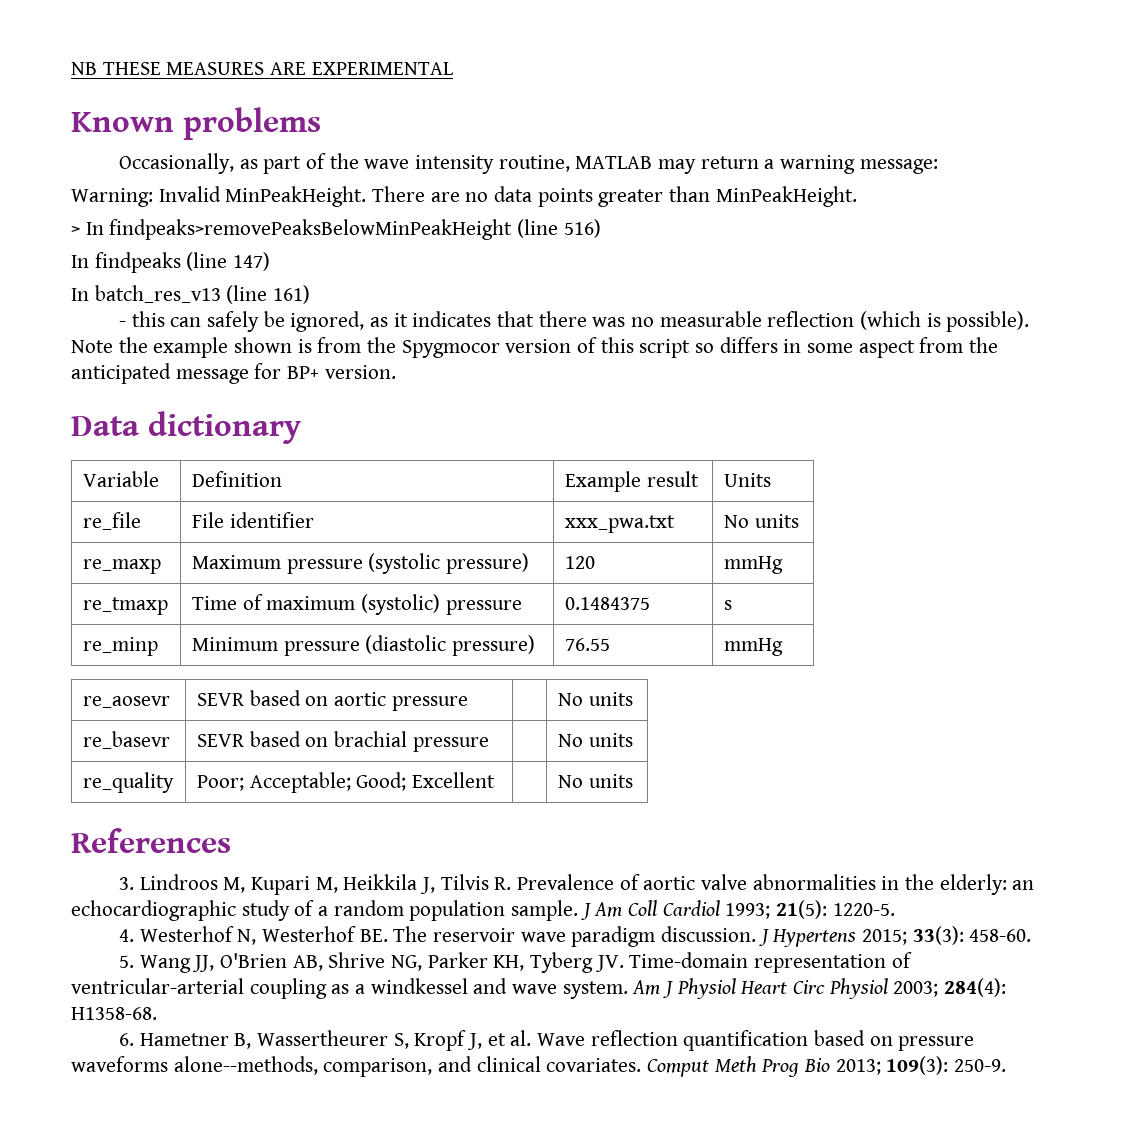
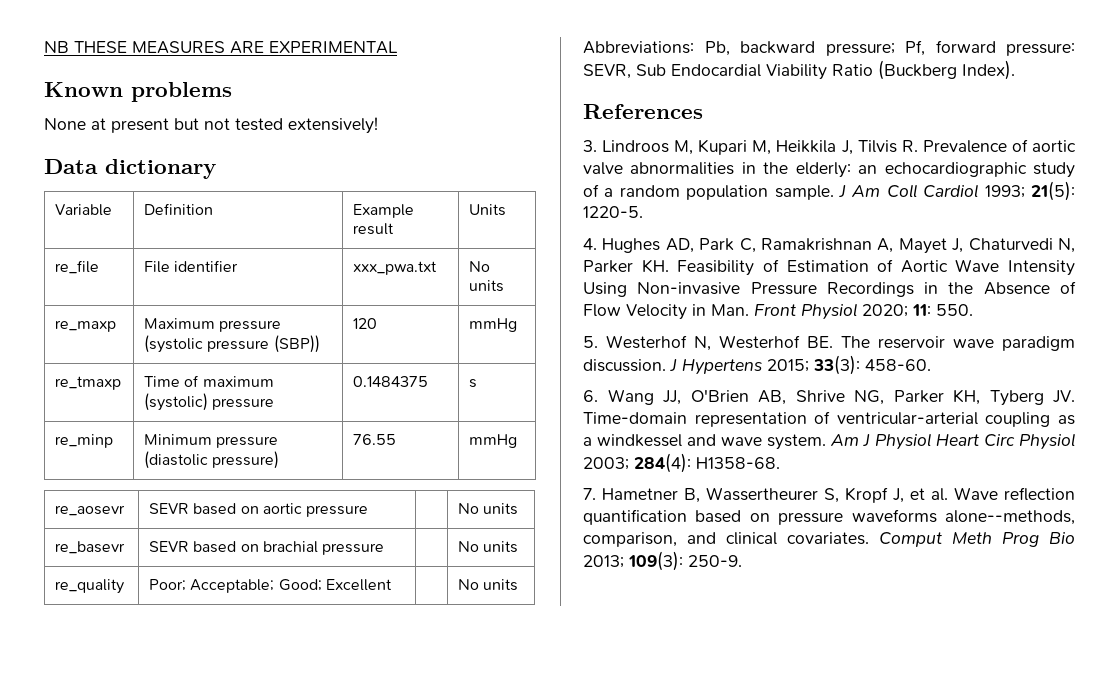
[118,153,938,174] [71,186,857,207] [71,219,601,240] [71,252,271,273] [71,285,311,304] [118,311,1030,332] [71,337,999,358] [71,363,396,384] Occasionally, as part of the wave intensity routine, MATLAB may return a warning message: // Warning: Invalid MinPeakHeight. There are no data points greater than MinPeakHeight. // > In findpeaks>removePeaksBelowMinPeakHeight (line 516) // In findpeaks (line 147) // In batch_res_v13 (line 161) // - this can safely be ignored, as it indicates that there was no measurable reflection (which is possible). Note the example shown is from the Spygmocor version of this script so differs in some aspect from the anticipated message for BP+ version. -> [44,117,378,134] None at present but not tested extensively!
[445,553,529,574] pressure) -> [207,335,320,353] pressure (SBP))
(633, 781) none -> [583,40,1075,56] [583,60,1015,80] // Abbreviations: Pb, backward pressure; Pf, forward pressure: SEVR, Sub Endocardial Viability Ratio (Buckberg Index).
(134, 935) none -> [602,238,1075,254] [583,259,1075,276] [583,281,1076,297] [583,303,973,320] [583,336,598,348] Hughes AD, Park C, Ramakrishnan A, Mayet J, Chaturvedi N, Parker KH. Feasibility of Estimation of Aortic Wave Intensity Using Non-invasive Pressure Recordings in the Absence of Flow Velocity in Man. Front Physiol 2020; 11: 550. // 5.
[118,955,134,968] 5. -> [583,390,598,402] 6.
[118,1033,134,1046] 6. -> [583,488,596,500] 7.

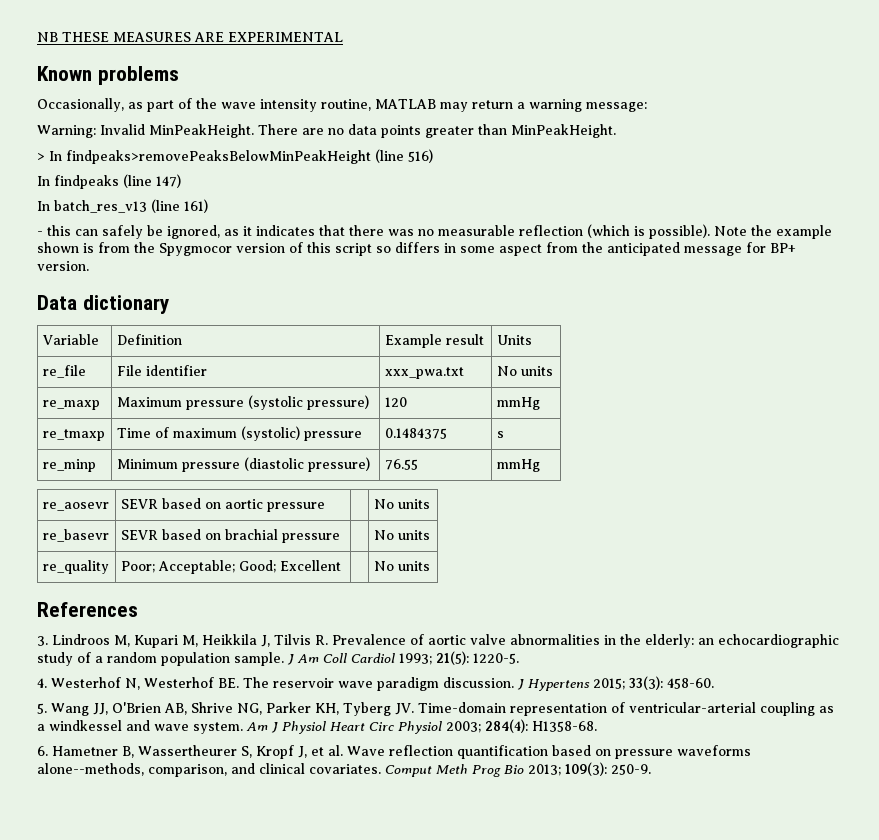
[44,117,378,134] None at present but not tested extensively! -> [37,98,647,112] [37,124,616,138] [37,149,433,164] [37,174,181,189] [37,199,208,213] [37,224,832,239] [37,242,796,256] [37,261,89,271] Occasionally, as part of the wave intensity routine, MATLAB may return a warning message: // Warning: Invalid MinPeakHeight. There are no data points greater than MinPeakHeight. // > In findpeaks>removePeaksBelowMinPeakHeight (line 516) // In findpeaks (line 147) // In batch_res_v13 (line 161) // - this can safely be ignored, as it indicates that there was no measurable reflection (which is possible). Note the example shown is from the Spygmocor version of this script so differs in some aspect from the anticipated message for BP+ version.
[207,335,320,353] pressure (SBP)) -> [306,395,369,410] pressure)
[583,40,1075,56] [583,60,1015,80] // Abbreviations: Pb, backward pressure; Pf, forward pressure: SEVR, Sub Endocardial Viability Ratio (Buckberg Index). -> (430, 566) none
[602,238,1075,254] [583,259,1075,276] [583,281,1076,297] [583,303,973,320] [583,336,598,348] Hughes AD, Park C, Ramakrishnan A, Mayet J, Chaturvedi N, Parker KH. Feasibility of Estimation of Aortic Wave Intensity Using Non-invasive Pressure Recordings in the Absence of Flow Velocity in Man. Front Physiol 2020; 11: 550. // 5. -> (47, 683) none
[583,390,598,402] 6. -> [37,703,47,714] 5.
[583,488,596,500] 7. -> [37,746,48,756] 6.

